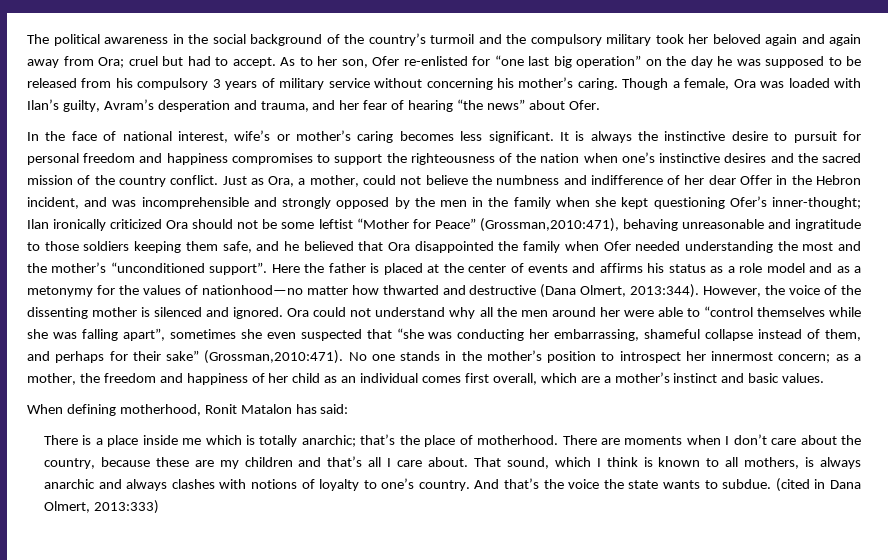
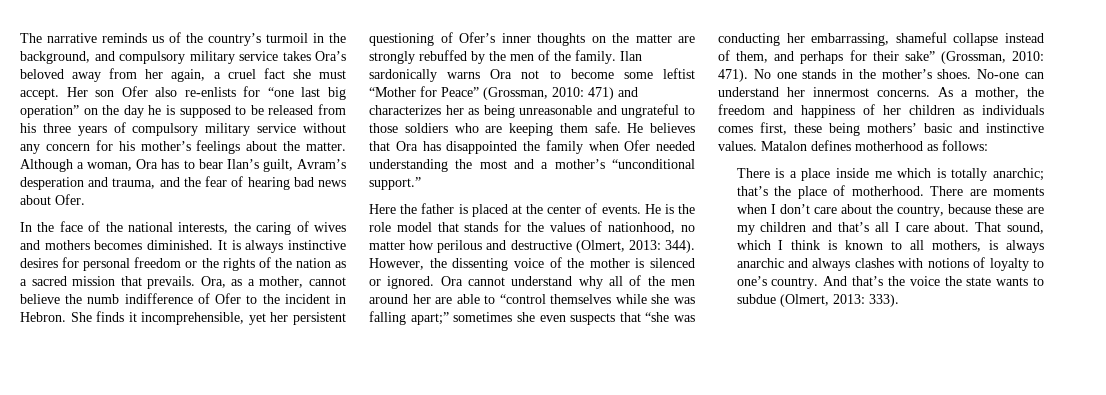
[53,33,861,46] [27,56,468,68] political awareness in the social background of the country’s turmoil and the compulsory military took her beloved again and again away from Ora; cruel but had to accept. As to her son, Ofer re-enlisted -> [47,32,346,46] [20,51,346,64] [20,68,346,82] [20,86,236,100] narrative reminds us of the country’s turmoil in the background, and compulsory military service takes Ora’s beloved away from her again, a cruel fact she must accept. Her son Ofer also re-enlists
[736,59,761,66] was -> [165,105,175,115] is
[137,78,221,90] compulsory 3 -> [42,123,71,133] three
(275, 83) none -> [132,123,199,136] compulsory
[426,77,862,90] [27,99,100,112] concerning his mother’s caring. Though a female, Ora was loaded with Ilan’s guilty, -> [20,140,346,154] [20,159,293,172] any concern for his mother’s feelings about the matter. Although a woman, Ora has to bear Ilan’s guilt,
[339,100,360,110] her -> [183,177,201,187] the
[457,99,525,110] “the news” -> [293,177,347,187] bad news
[122,130,862,143] [27,152,861,165] [27,175,862,187] [27,196,861,209] [27,219,278,231] national interest, wife’s or mother’s caring becomes less significant. It is always the instinctive desire to pursuit for personal freedom and happiness compromises to support the righteousness of the nation when one’s instinctive desires and the sacred mission of the country conflict. Just as Ora, a mother, could not believe the numbness and indifference of her dear Offer in the Hebron incident, and was incomprehensible and strongly opposed by the men in the family when she kept questioning Ofer’s inner-thought; Ilan ironically criticized Ora should not be -> [105,221,346,235] [20,240,347,253] [20,257,346,271] [20,276,346,289] [20,293,347,304] [20,311,346,325] [369,32,695,46] [369,50,642,64] [369,69,614,82] the national interests, the caring of wives and mothers becomes diminished. It is always instinctive desires for personal freedom or the rights of the nation as a sacred mission that prevails. Ora, as a mother, cannot believe the numb indifference of Ofer to the incident in Hebron. She finds it incomprehensible, yet her persistent questioning of Ofer’s inner thoughts on the matter are strongly rebuffed by the men of the family. Ilan sardonically warns Ora not to become
[479,218,678,232] (Grossman,2010:471), behaving -> [483,87,638,100] [369,105,515,118] (Grossman, 2010: 471) and characterizes her as being
[795,219,861,231] ingratitude -> [621,104,680,118] ungrateful
[134,241,354,253] keeping them safe, and he believed -> [454,122,695,136] who are keeping them safe. He believes
(410, 246) none -> [422,141,441,151] has
[27,262,268,275] the mother’s “unconditioned support”. -> [541,159,695,169] [369,177,421,190] a mother’s “unconditional support.” //
[527,263,862,273] [27,286,93,297] events and affirms his status as a role model and as a metonymy -> [601,204,695,214] [369,222,499,232] events. He is the role model that stands
[201,285,303,295] nationhood—no -> [608,222,695,234] nationhood, no
[382,285,439,295] thwarted -> [437,240,483,253] perilous
[540,284,700,298] (Dana Olmert, 2013:344). -> [575,240,695,253] (Olmert, 2013: 344).
(786, 290) none -> [452,258,509,271] dissenting
[27,307,88,319] dissenting -> (585, 263) none
[206,307,230,317] and -> [369,279,381,286] or
[313,307,372,317] could not -> [468,277,505,286] cannot
(493, 312) none -> [629,275,642,286] of
[623,310,654,317] were -> [435,297,453,304] are
[122,328,165,341] apart”, -> [410,312,449,325] apart;”
[300,329,362,341] suspected -> [570,313,616,325] suspects
[204,350,344,364] (Grossman,2010:471). -> [940,51,1044,64] [718,69,748,82] (Grossman, 2010: 471).
[547,351,849,363] position to introspect her innermost concern; as -> [937,69,1044,79] [718,87,953,97] shoes. No-one can understand her innermost concerns. As
[292,372,825,385] [27,404,349,416] child as an individual comes first overall, which are a mother’s instinct and basic values. // When defining motherhood, Ronit Matalon has said: -> [909,105,1044,115] [718,122,1044,136] [718,140,988,151] children as individuals comes first, these being mothers’ basic and instinctive values. Matalon defines motherhood as follows:
[722,478,862,492] [43,500,159,514] subdue. (cited in Dana Olmert, 2013:333) -> [736,294,899,307] subdue (Olmert, 2013: 333).

